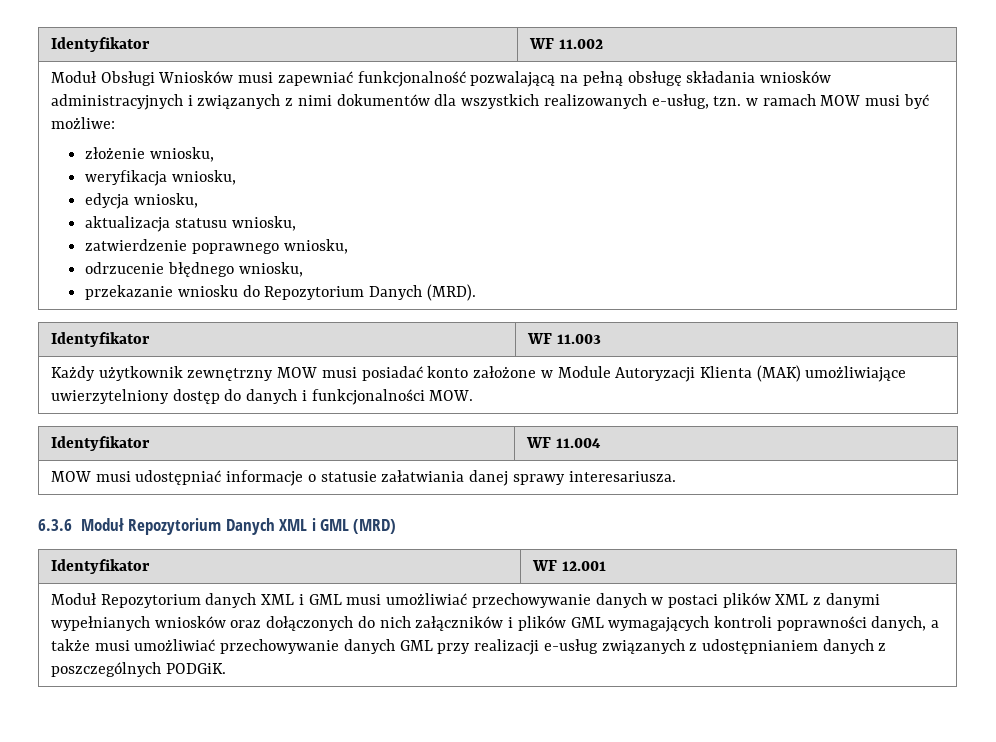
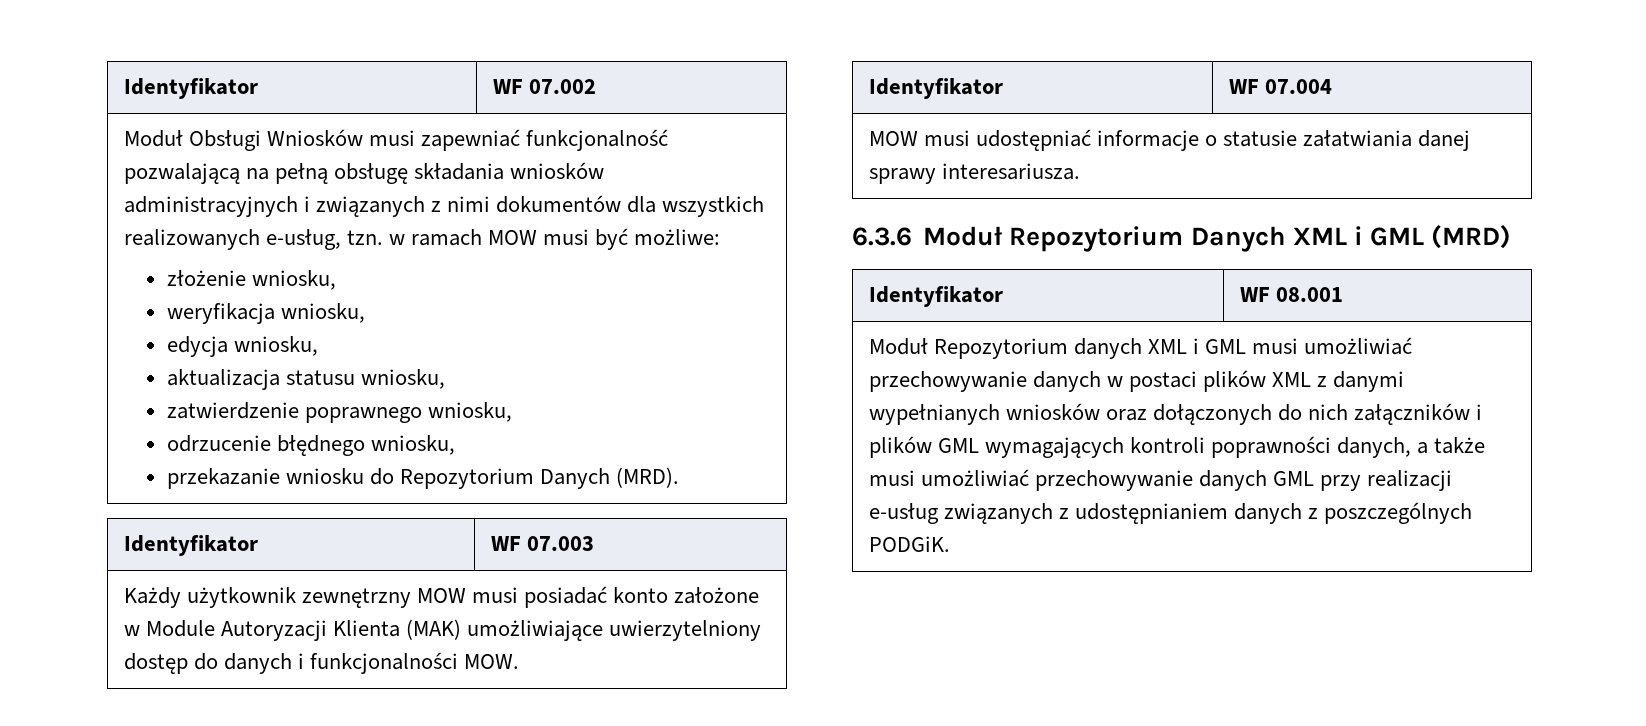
[50,37,150,52] [528,38,603,49] Identyfikator | WF 11.002 -> [123,78,258,99] [492,79,596,94] Identyfikator | WF 07.002
[556,334,601,344] 11.003 -> [526,536,594,551] 07.003
[555,438,601,448] 11.004 -> [1264,79,1332,94] 07.004
[561,561,606,571] 12.001 -> [1275,287,1343,302] 08.001

